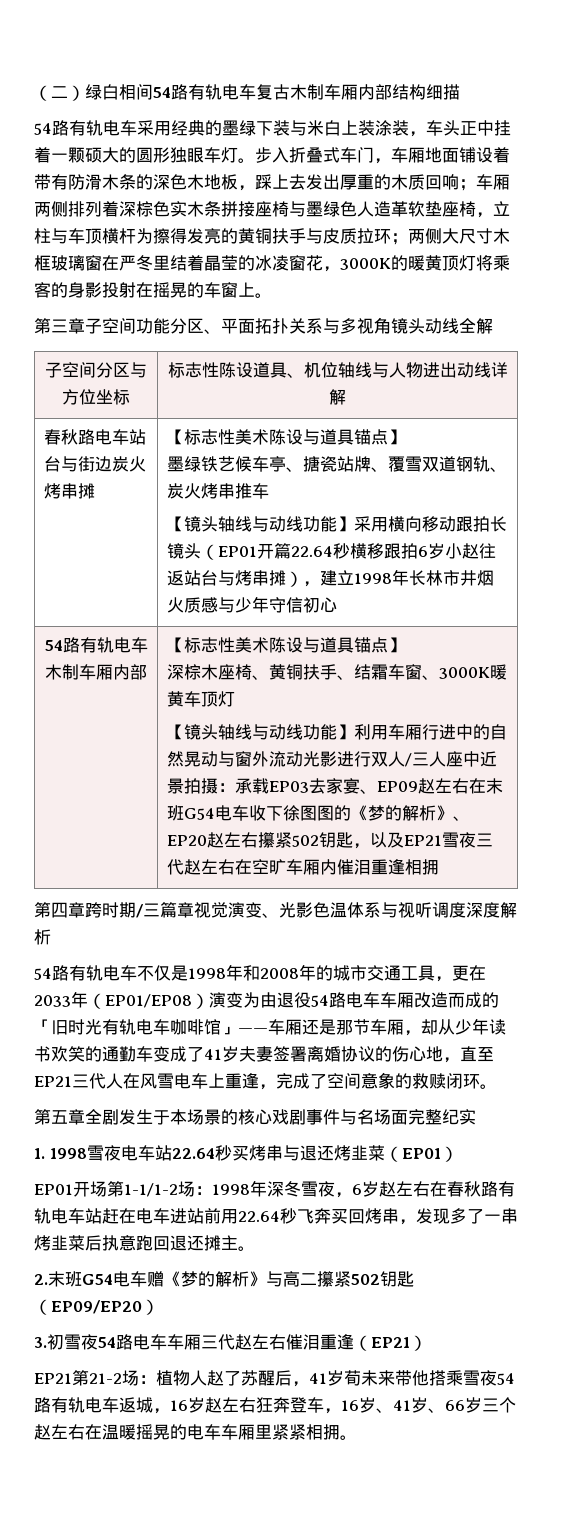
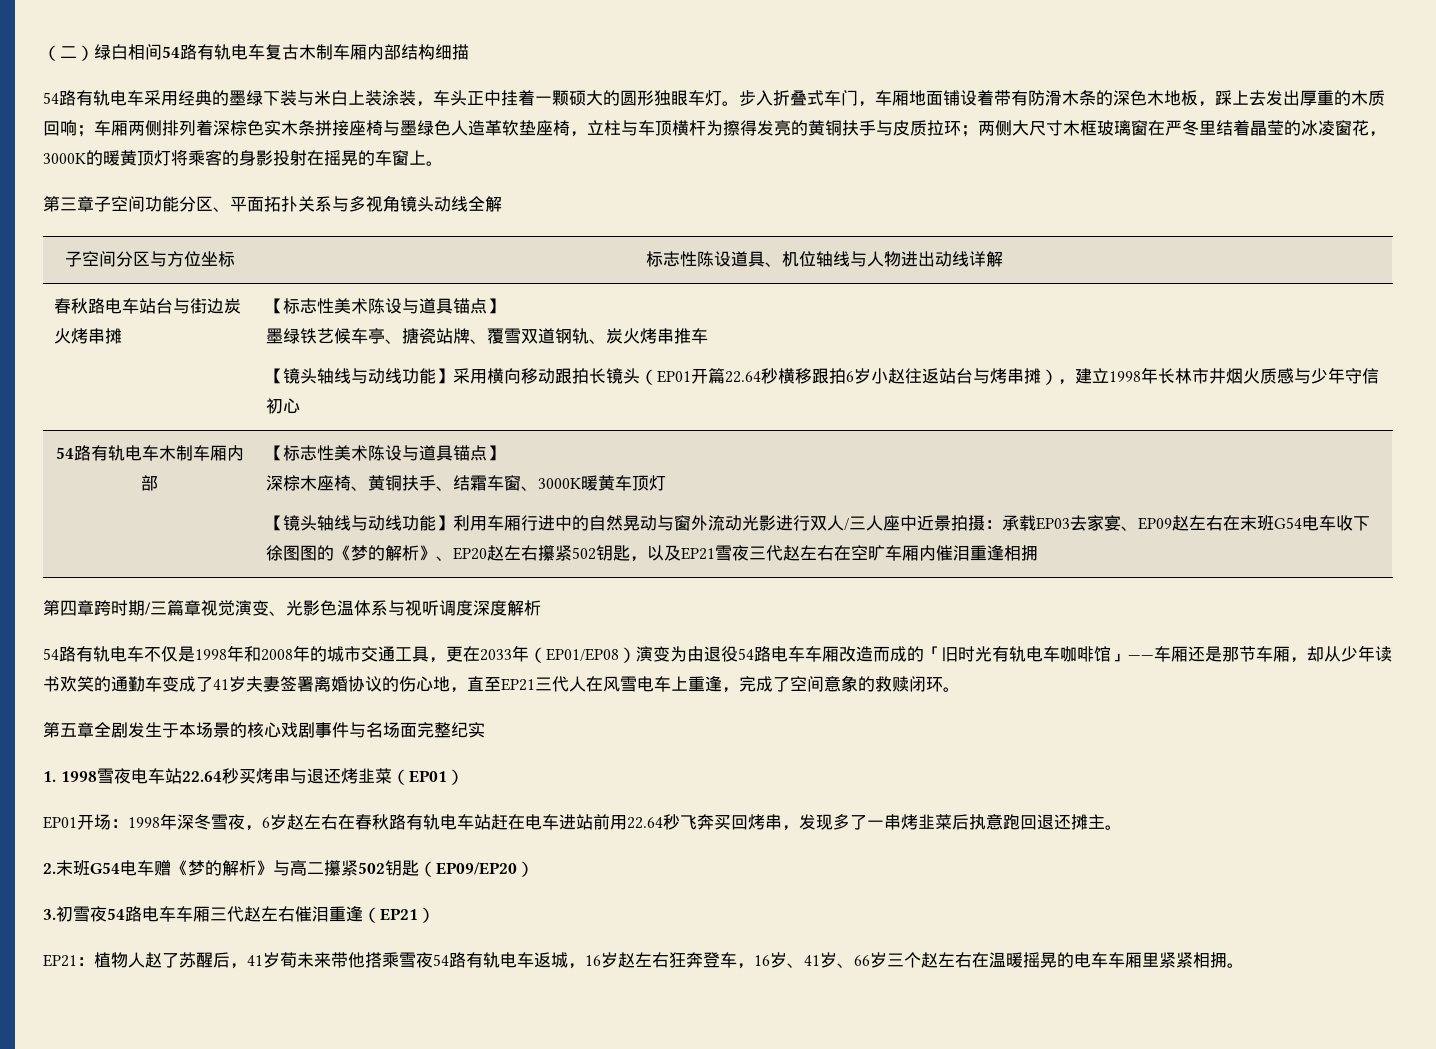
[107,1181,195,1197] 第1-1/1-2场 -> (111, 822) none
[72,1370,139,1386] 第21-2场 -> (77, 960) none

